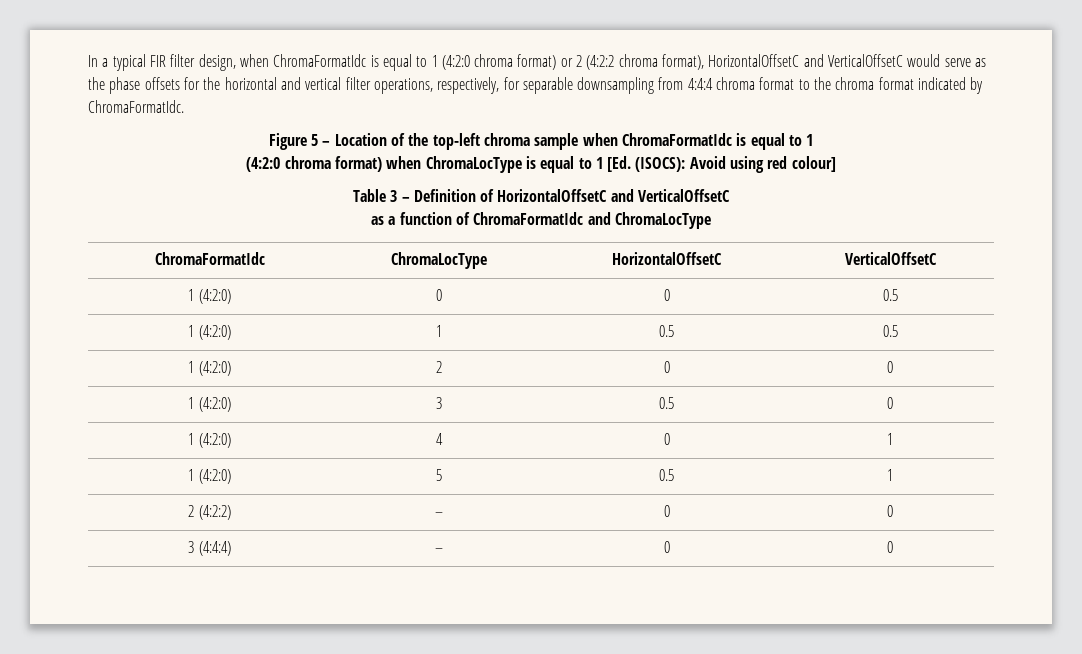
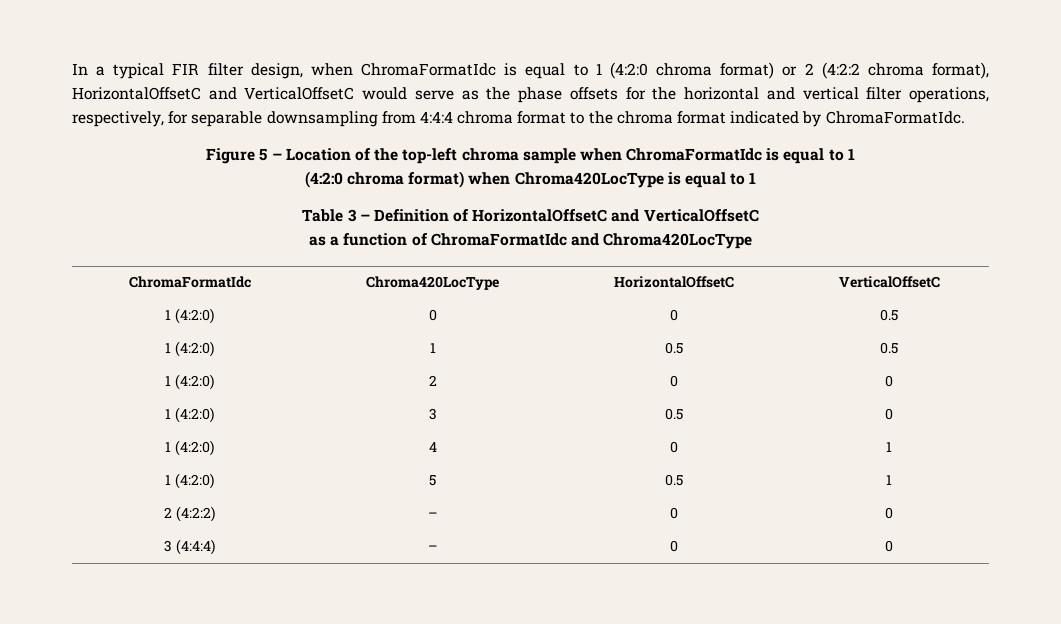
[425,156,836,173] ChromaLocType is equal to 1 [Ed. (ISOCS): Avoid using red colour] -> [514,172,757,188] Chroma420LocType is equal to 1
[614,212,711,229] ChromaLocType -> [603,233,753,249] Chroma420LocType
[390,252,487,269] ChromaLocType -> [366,276,499,290] Chroma420LocType

